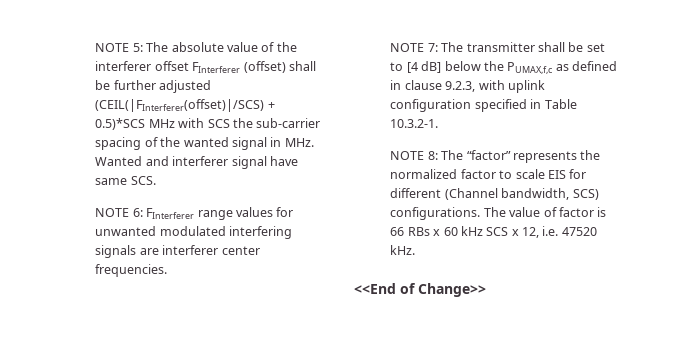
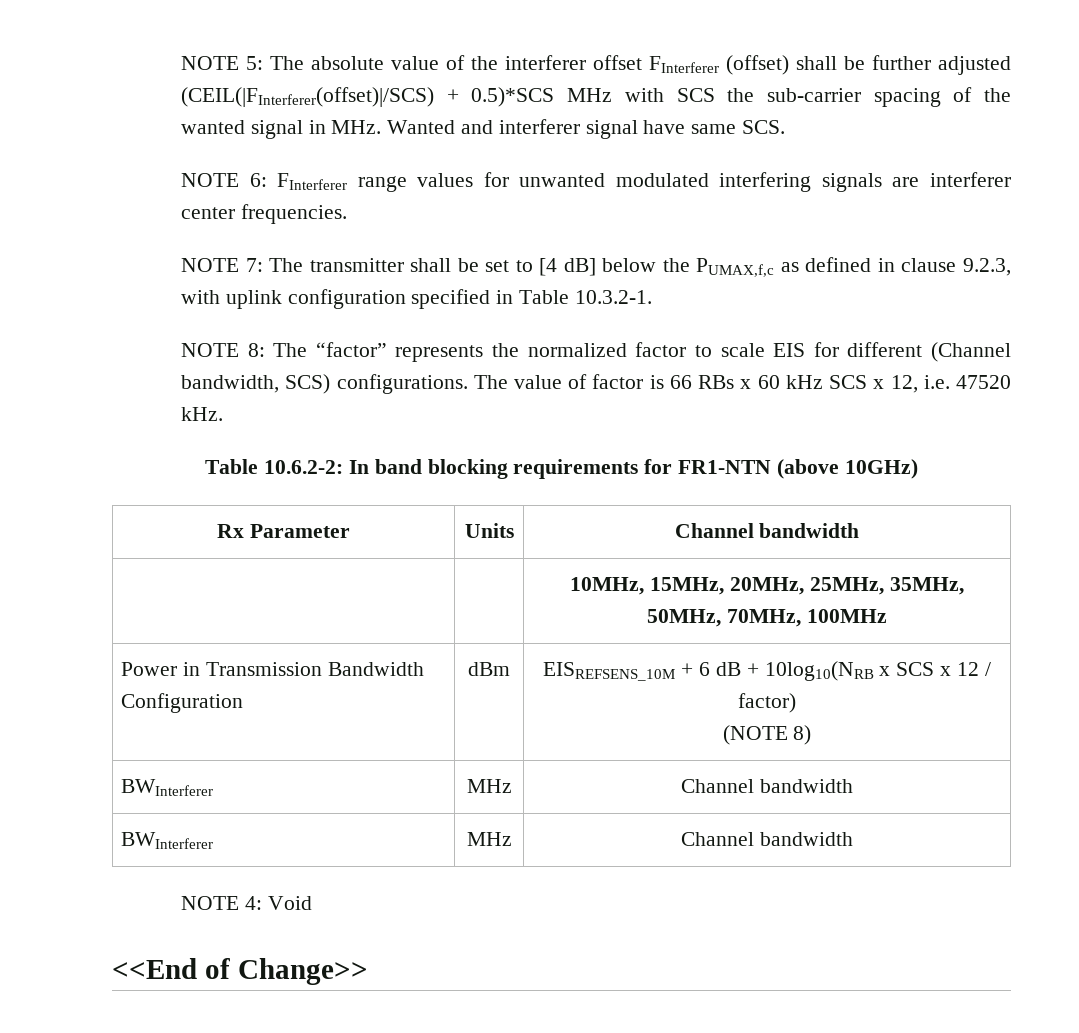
(416, 250) none -> [205,459,918,479] [217,524,350,538] [464,523,514,538] [674,523,860,538] [570,577,964,595] [647,609,887,627] [121,662,424,676] [121,693,244,713] [468,662,510,676] [543,661,991,681] [738,693,796,713] [722,725,812,745] [121,779,214,796] [466,779,512,793] [681,779,853,793] [121,832,214,849] [466,832,512,846] [681,832,853,846] [181,896,312,910] // Table 10.6.2-2: In band blocking requirements for FR1-NTN (above 10GHz) // Rx Parameter | Units | Channel bandwidth // | | 10MHz, 15MHz, 20MHz, 25MHz, 35MHz, 50MHz, 70MHz, 100MHz // Power in Transmission Bandwidth Configuration | dBm | EISREFSENS_10M + 6 dB + 10log10(NRB x SCS x 12 / factor) // (NOTE 8) // BWInterferer | MHz | Channel bandwidth // BWInterferer | MHz | Channel bandwidth // NOTE 4: Void

